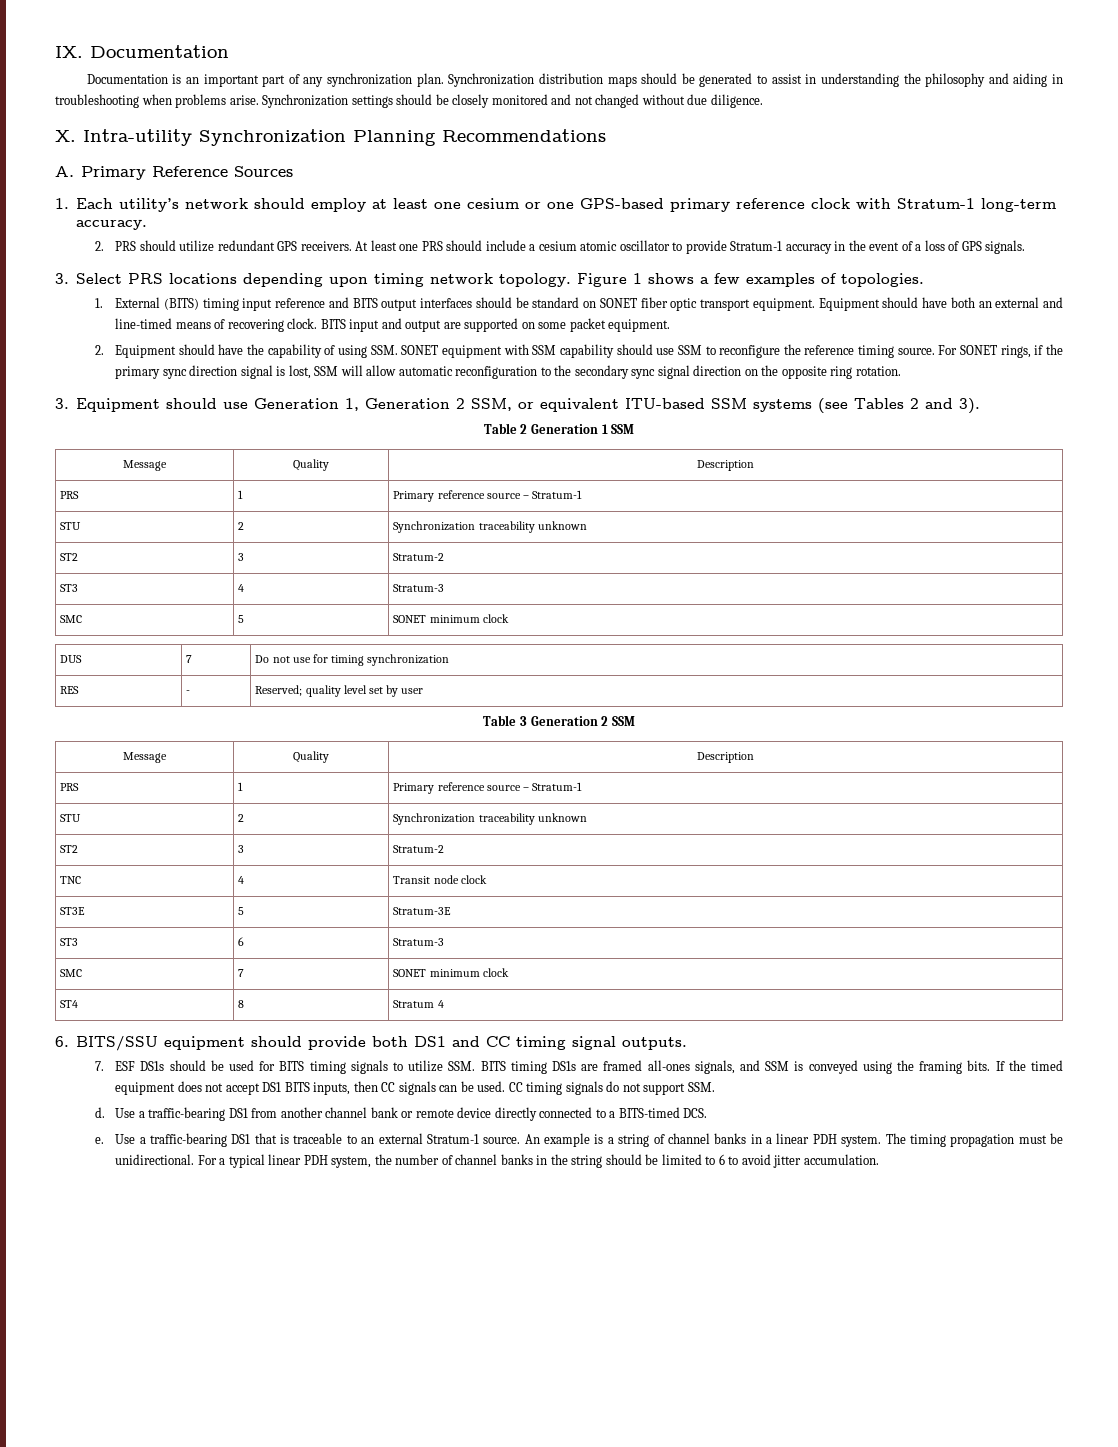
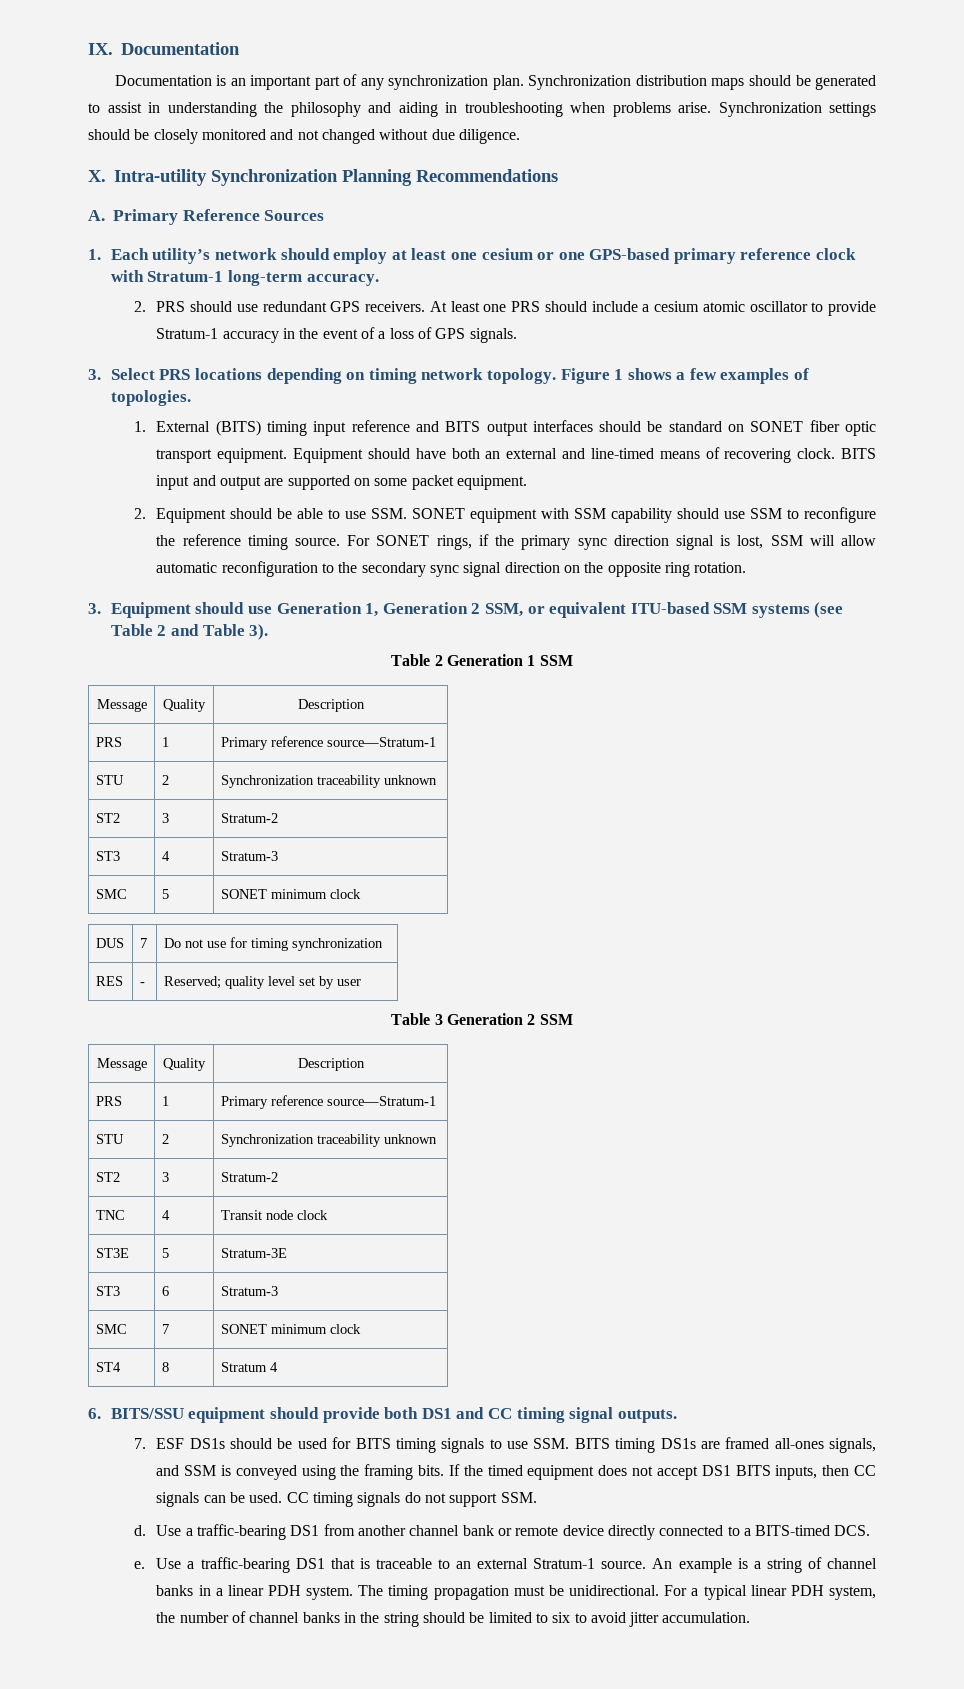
[179,240,215,252] utilize -> [236,304,258,312] use
[328,277,368,287] upon -> [346,372,366,380] on
[218,344,368,358] have the capability of using -> [277,508,367,519] be able to use
[853,398,904,409] Tables -> [110,624,153,636] Table
(953, 403) none -> [202,624,245,636] Table
[486,490,582,499] source – Stratum-1 -> [326,737,436,747] source—Stratum-1
[486,782,582,791] source – Stratum-1 -> [326,1096,436,1106] source—Stratum-1
[408,1060,444,1072] utilize -> [507,1441,529,1449] use
[718,1154,725,1165] 6 -> [552,1612,571,1623] six

